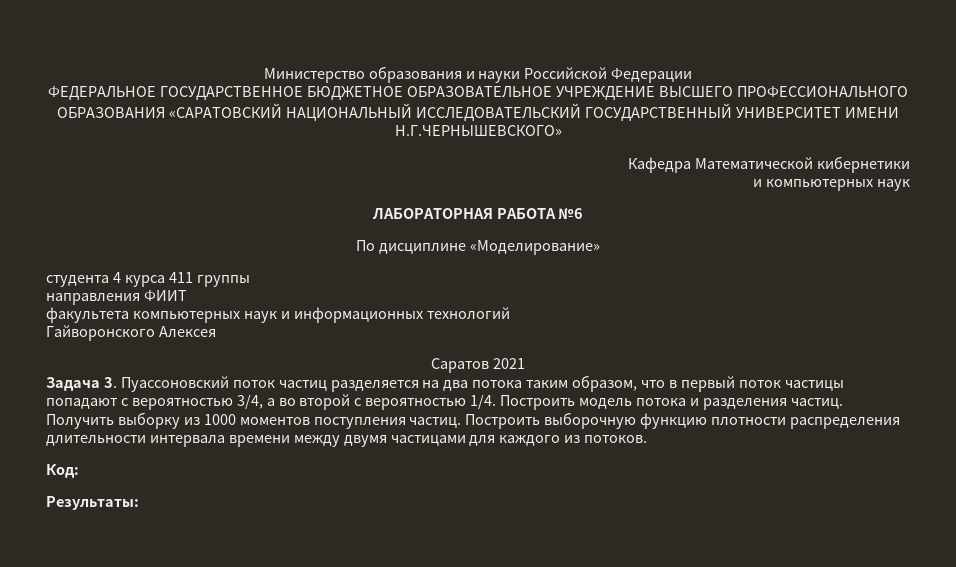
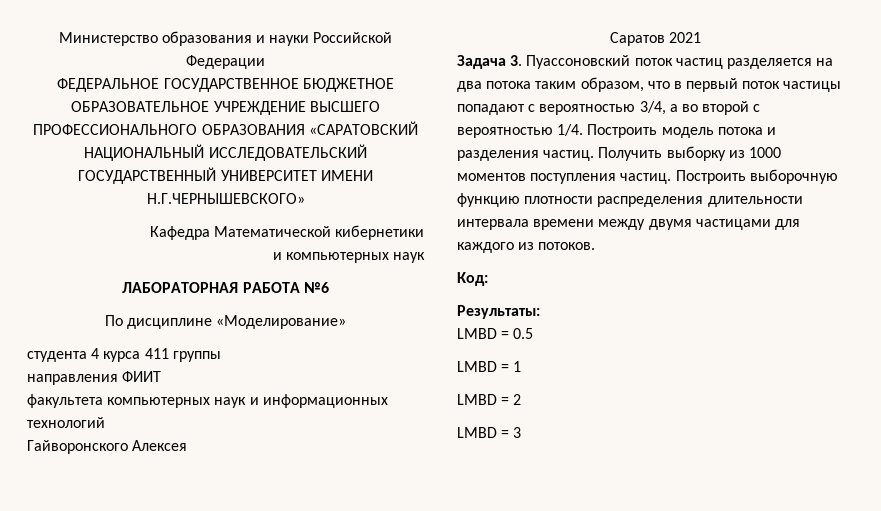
(139, 503) none -> [457,328,534,339] [457,361,522,372] [457,394,522,405] [457,427,522,438] // LMBD = 0.5 // LMBD = 1 // LMBD = 2 // LMBD = 3

